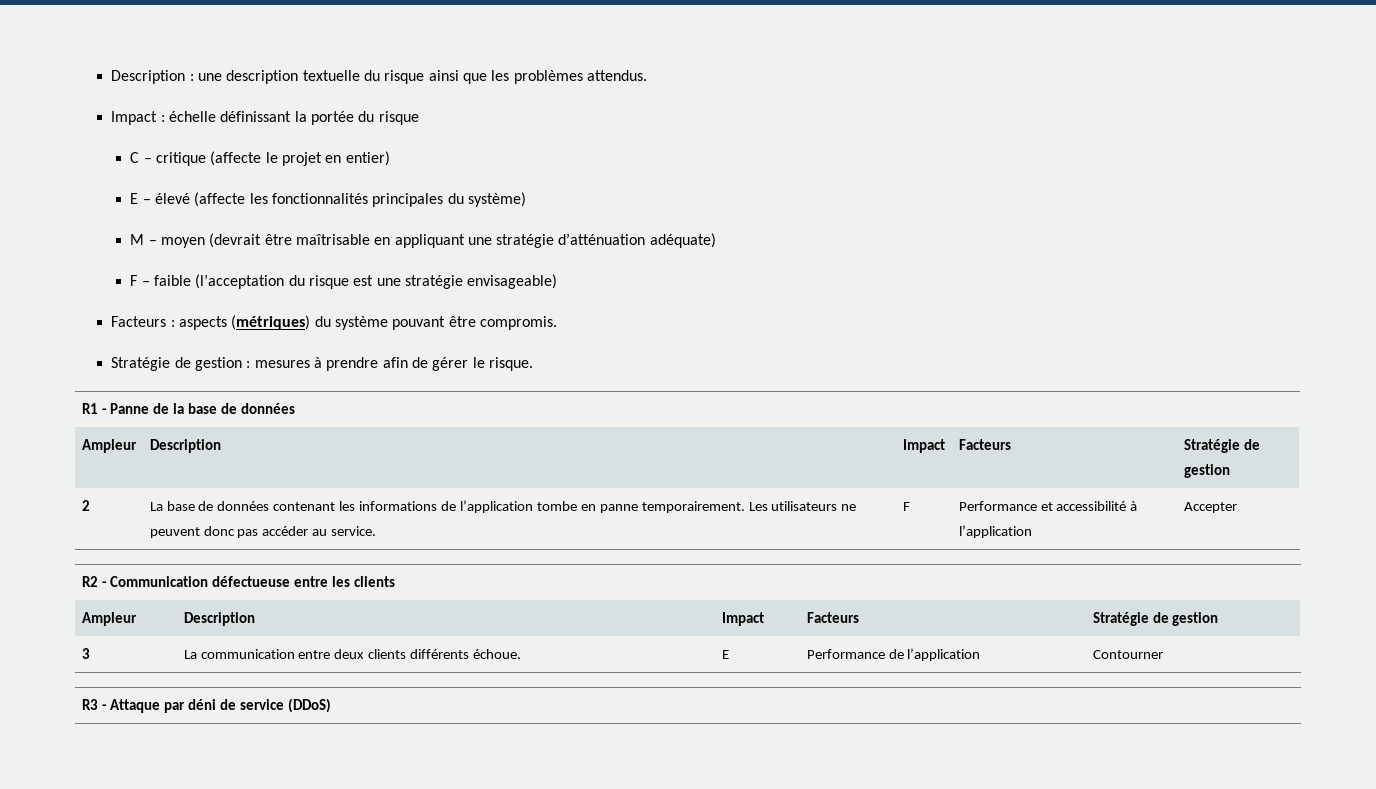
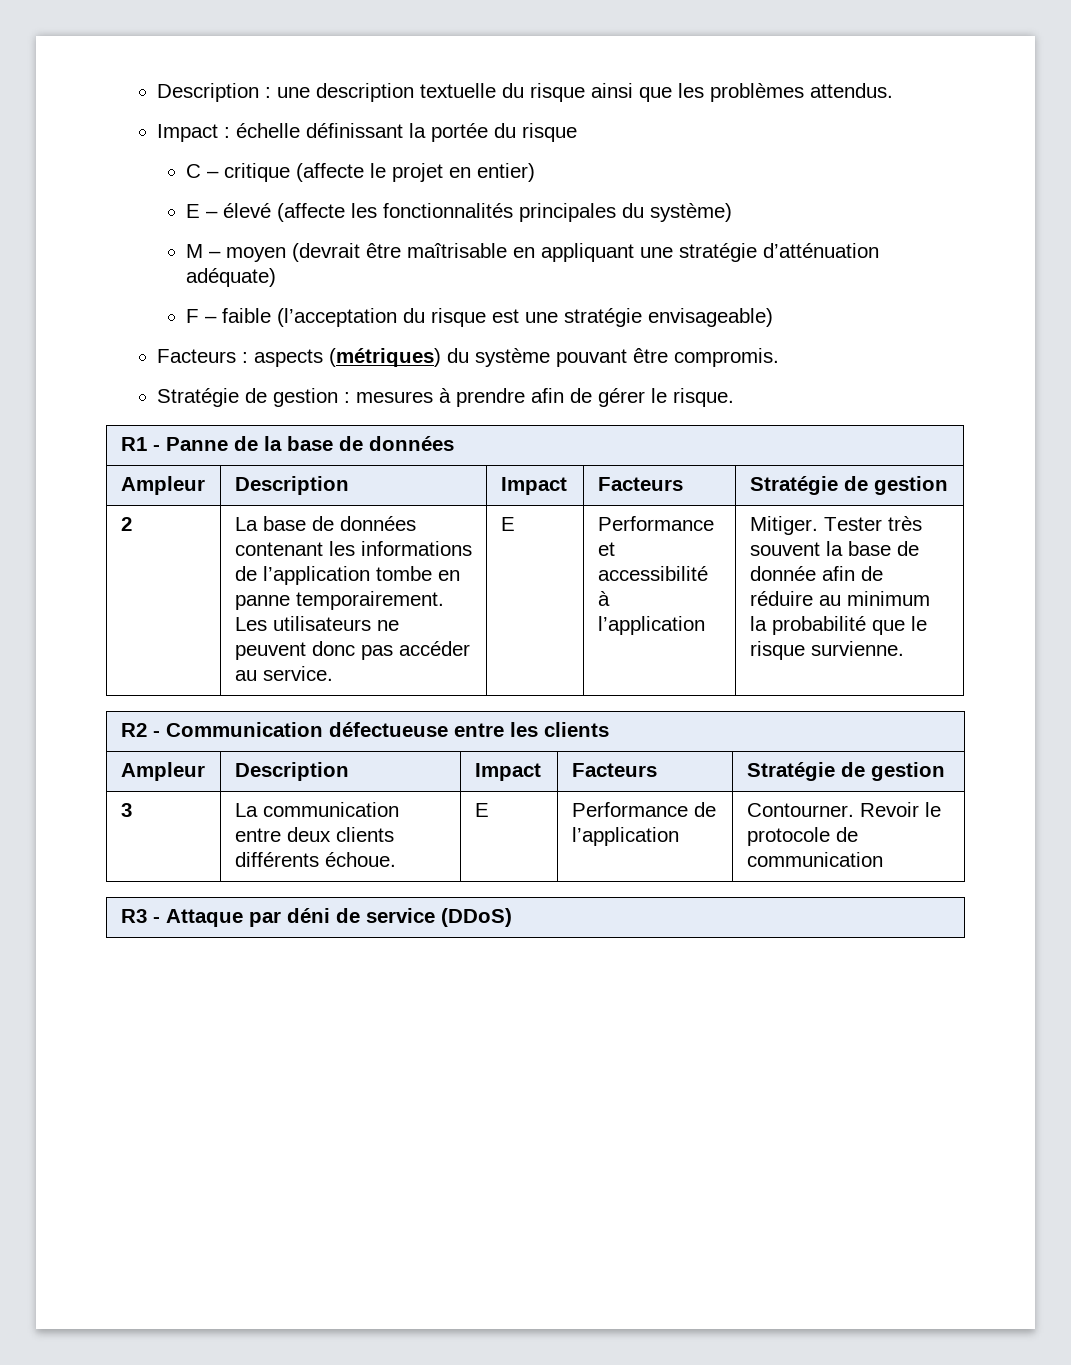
[902,502,910,511] F -> [500,517,515,531] E
[1183,502,1237,513] Accepter -> [749,516,922,535] [749,541,919,556] [749,566,883,581] [749,591,930,606] [749,616,927,635] [749,641,904,660] Mitiger. Tester très souvent la base de donnée afin de réduire au minimum la probabilité que le risque survienne.
[1092,650,1163,659] Contourner -> [746,802,941,817] [746,827,858,846] [746,852,883,867] Contourner. Revoir le protocole de communication

